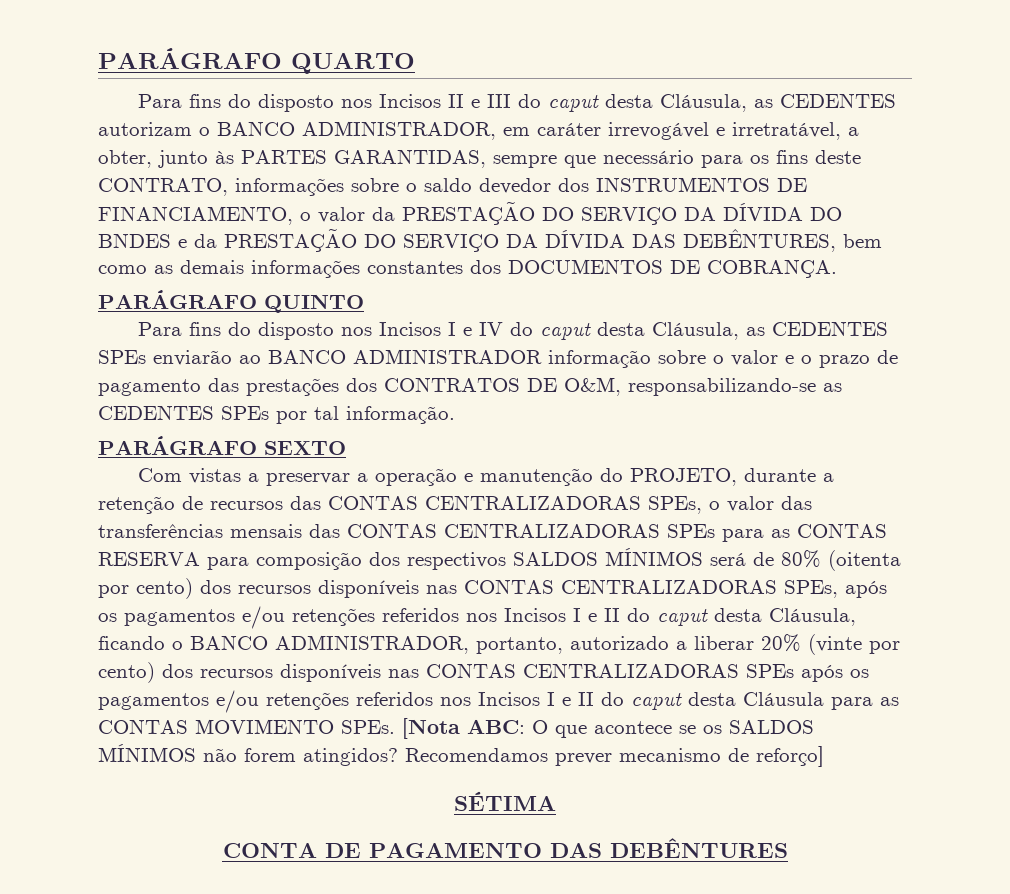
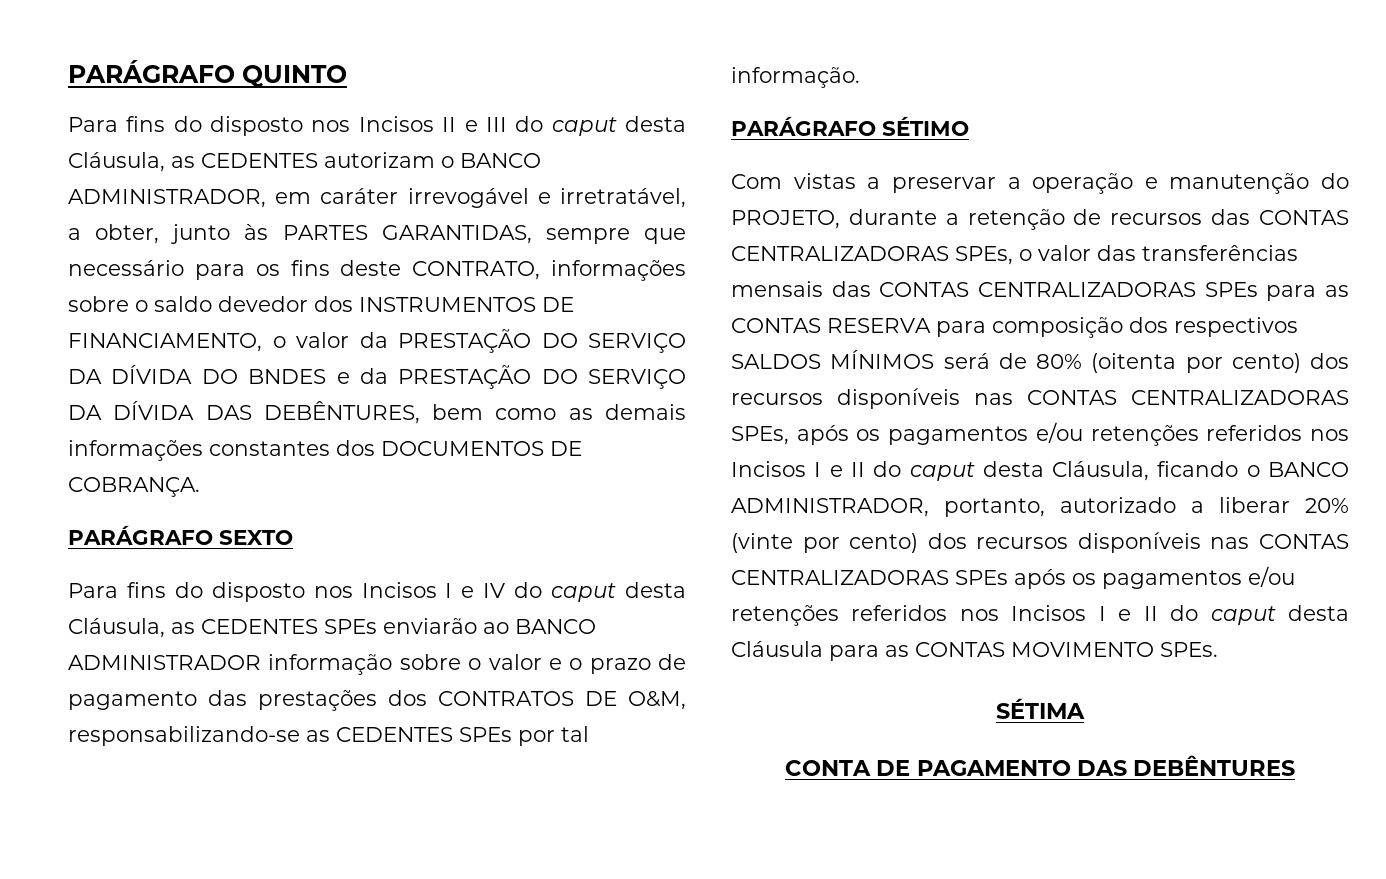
[98,48,415,74] PARÁGRAFO QUARTO -> [68,60,347,87] PARÁGRAFO QUINTO
[264,294,364,313] QUINTO -> [219,530,293,545] SEXTO
[264,441,346,455] SEXTO -> [882,116,969,136] SÉTIMO
[402,718,814,739] [98,744,824,767] [Nota ABC: O que acontece se os SALDOS MÍNIMOS não forem atingidos? Recomendamos prever mecanismo de reforço] -> (1218, 649) none

